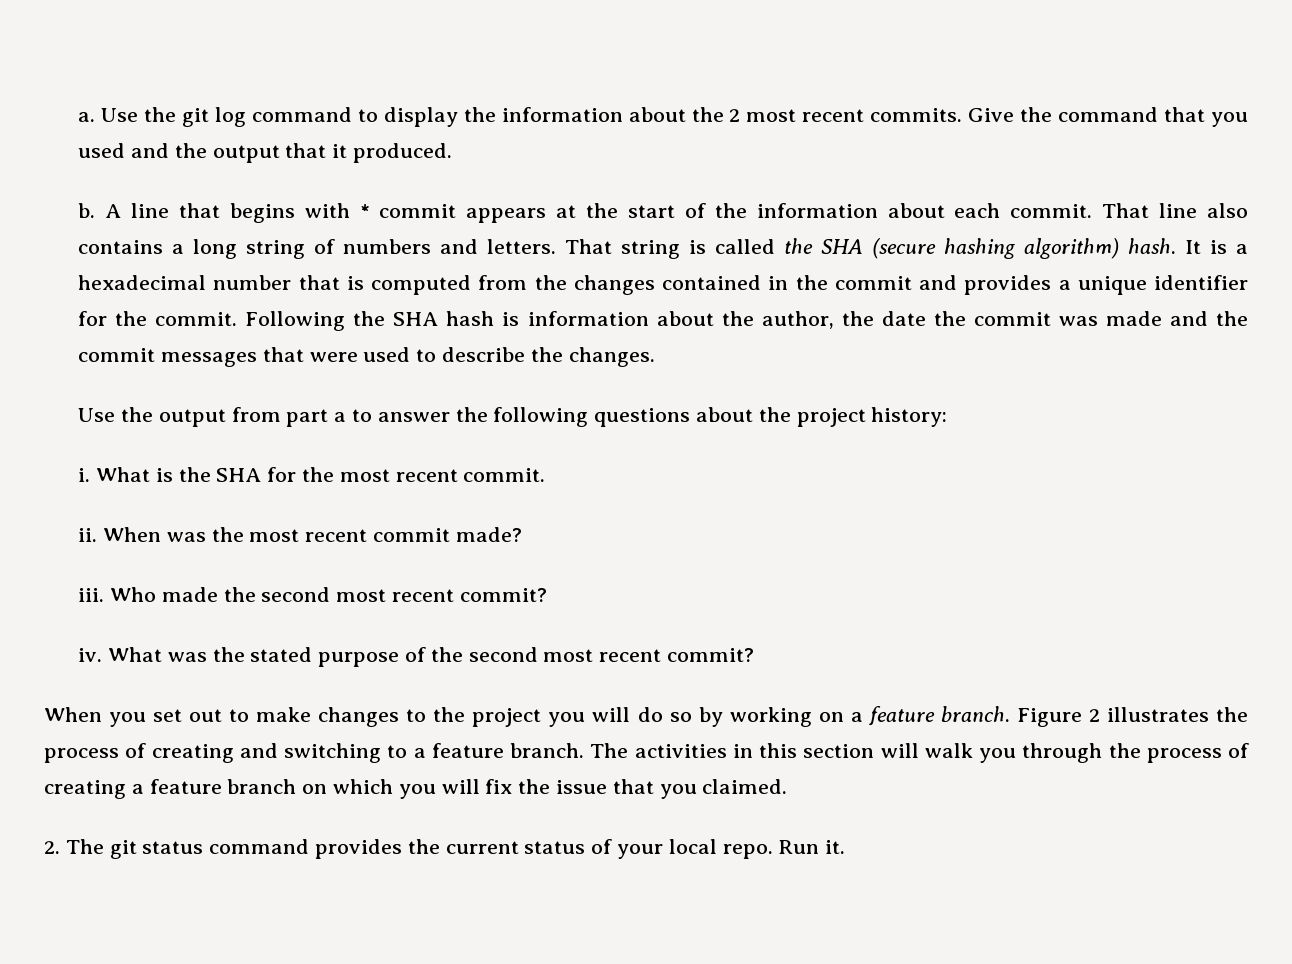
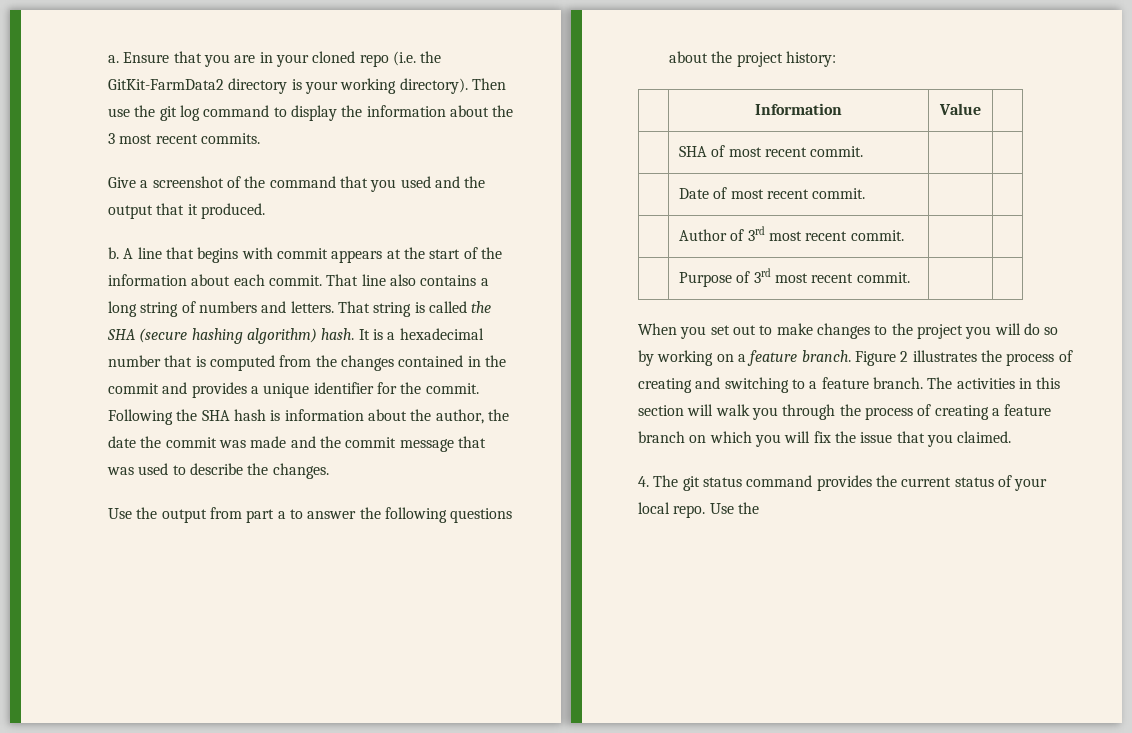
[101,108,139,122] Use -> [123,51,442,67] [107,78,506,94] [107,108,130,117] Ensure that you are in your cloned repo (i.e. the GitKit-FarmData2 directory is your working directory). Then use
[729,109,741,122] 2 -> [107,133,115,144] 3
[968,108,1015,122] Give -> [107,176,241,188] // Give a screenshot of
[359,204,370,218] * -> (273, 253) none
[160,347,358,367] messages that were -> [399,436,486,452] [106,467,134,475] message that was
[78,467,546,482] [78,527,522,542] [78,587,547,602] [78,647,755,667] // i. What is the SHA for the most recent commit. // ii. When was the most recent commit made? // iii. Who made the second most recent commit? // iv. What was the stated purpose of the second most recent commit? -> [755,103,842,115] [939,103,981,115] [679,145,864,157] [679,187,866,199] [679,226,904,241] [679,268,910,287] // | Information | Value | // | SHA of most recent commit. | | // | Date of most recent commit. | | // | Author of 3rd most recent commit. | | // | Purpose of 3rd most recent commit. | |
[44,841,60,854] 2. -> [638,476,649,487] 4.
[778,840,846,854] Run it. -> [709,502,759,514] Use the

